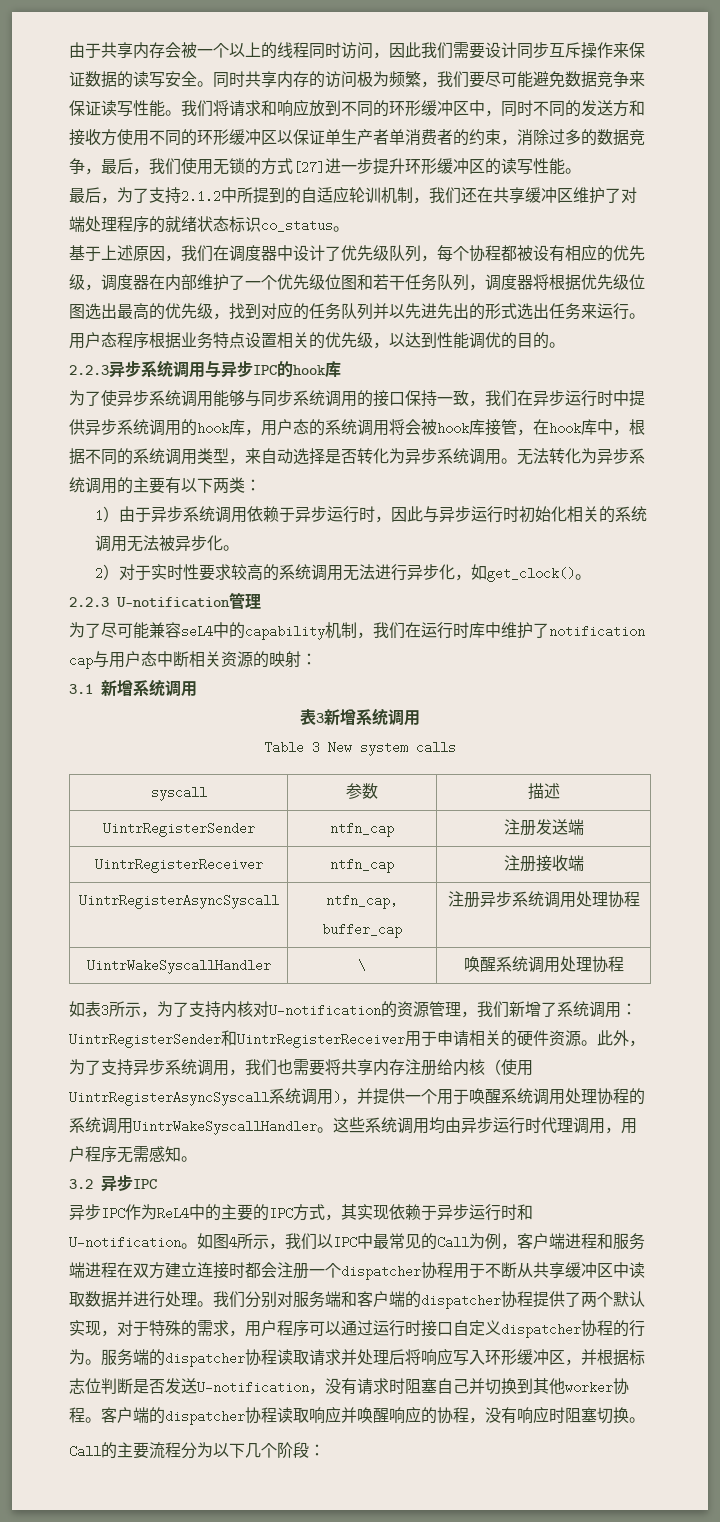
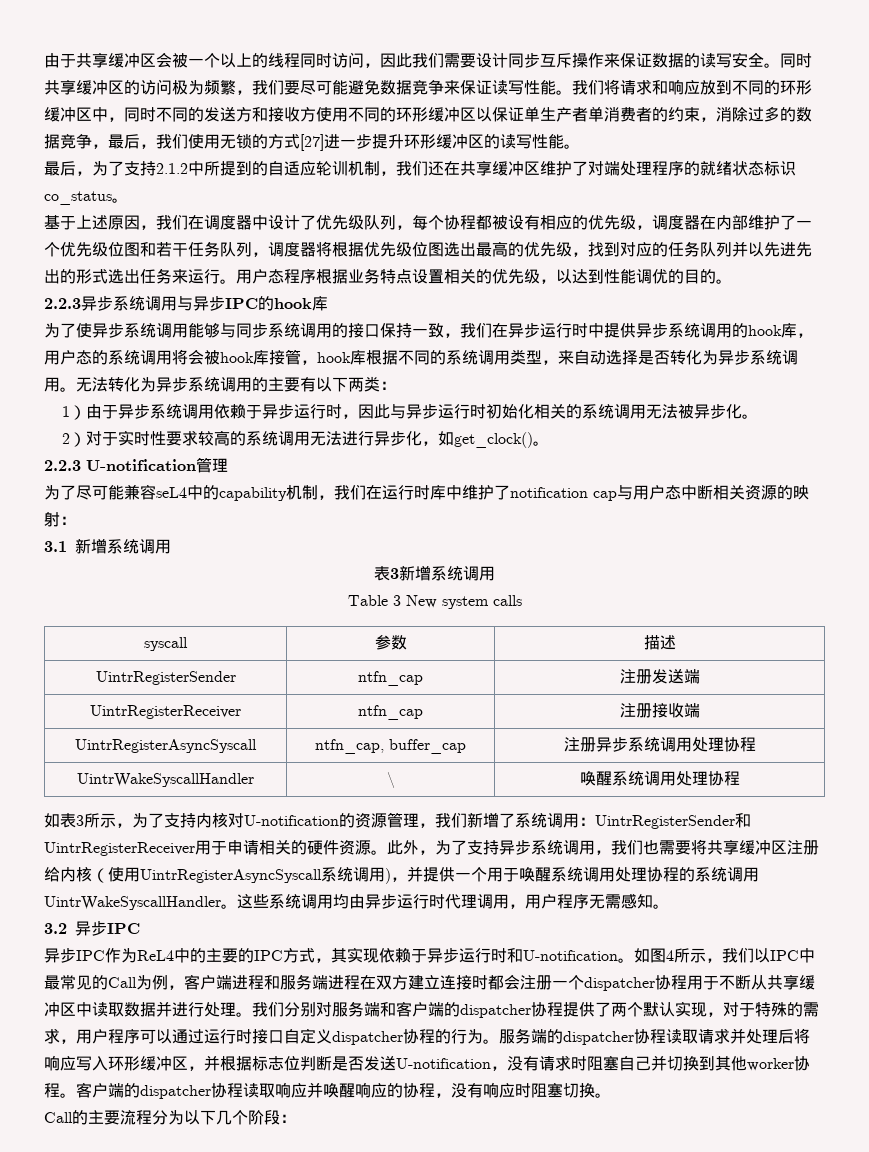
[133,42,165,59] 内存 -> [108,53,156,68] 缓冲区
[277,71,309,88] 内存 -> [76,80,124,95] 缓冲区
[533,419,629,436] 在hook库中， -> [317,350,366,365] hook库
[373,1059,405,1076] 内存 -> [739,840,787,855] 缓冲区

